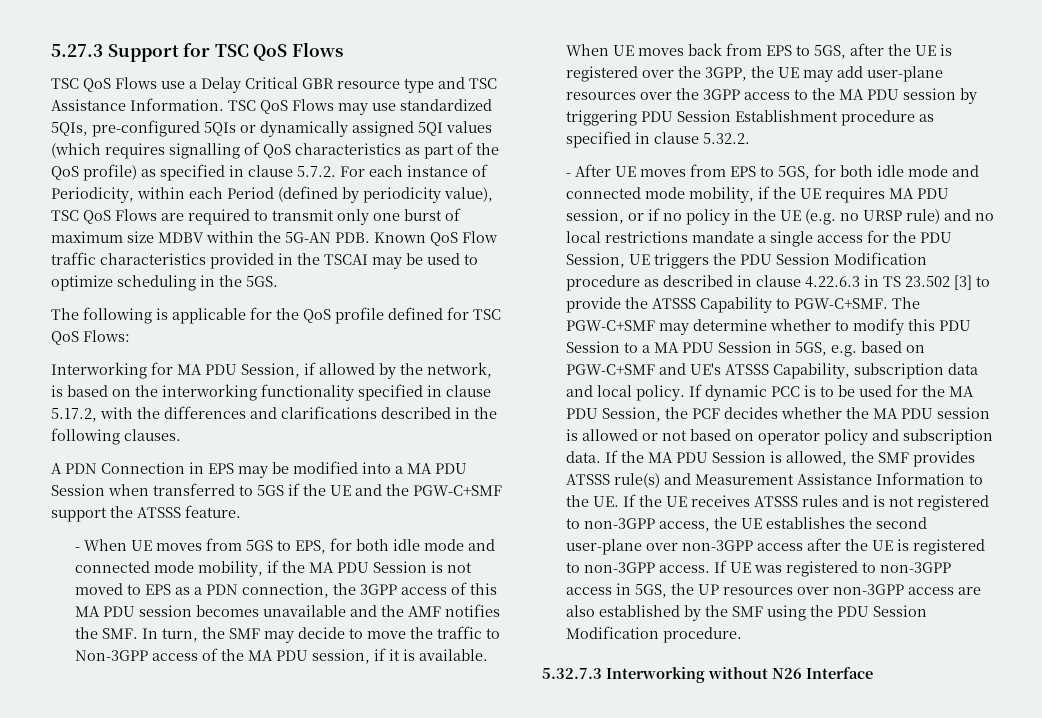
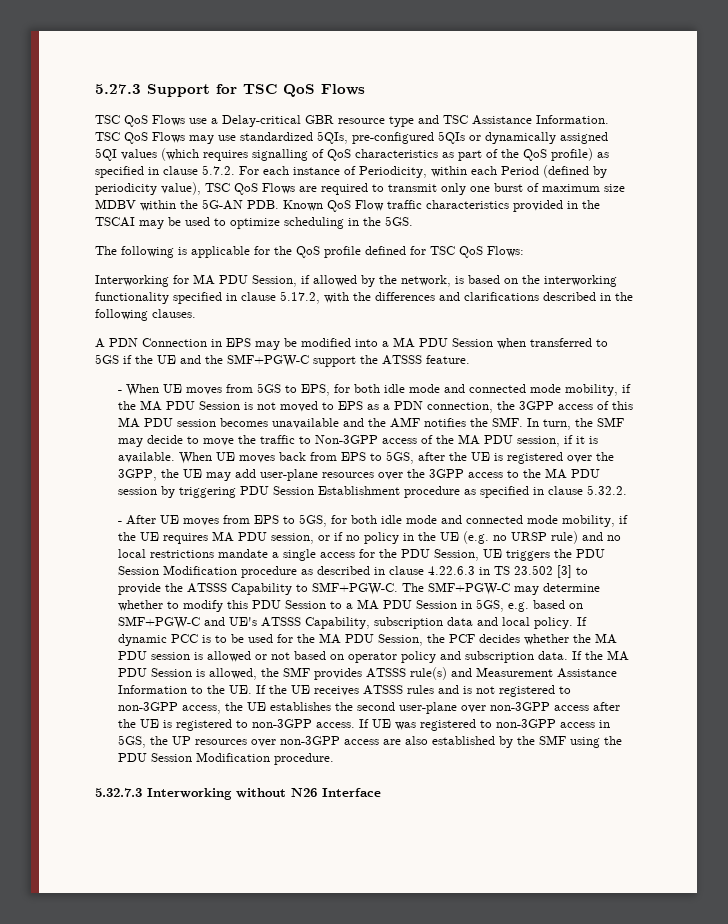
[201,77,298,93] Delay Critical -> [222,115,301,127] Delay-critical
[413,485,502,496] PGW-C+SMF -> [227,354,309,367] SMF+PGW-C
[794,297,921,309] [566,320,656,331] PGW-C+SMF. The PGW-C+SMF -> [311,582,510,595] SMF+PGW-C. The SMF+PGW-C
[566,364,656,375] PGW-C+SMF -> [117,616,200,629] SMF+PGW-C

